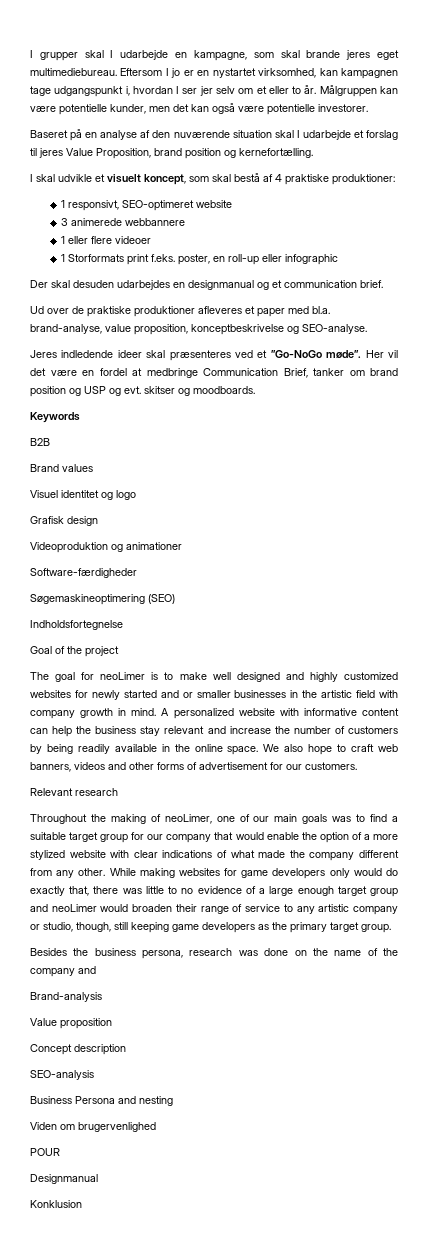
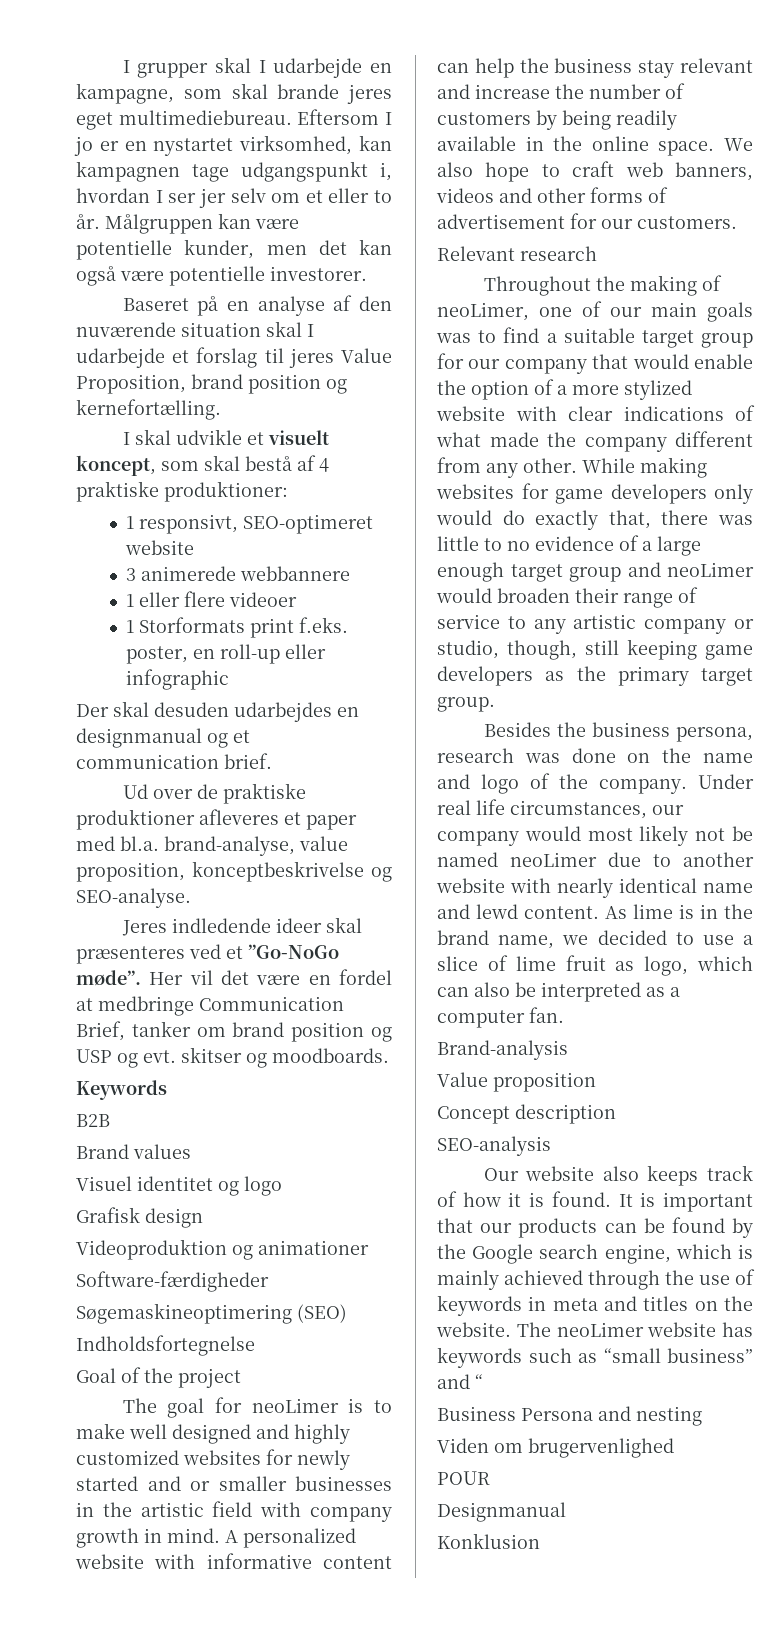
[367,948,399,956] [30,966,96,977] of the company and -> [437,773,754,794] [437,799,684,819] [437,825,753,846] [437,852,754,867] [436,878,753,898] [437,904,753,919] [437,930,753,949] [437,955,753,976] [437,982,680,1002] [437,1007,564,1028] and logo of the company. Under real life circumstances, our company would most likely not be named neoLimer due to another website with nearly identical name and lewd content. As lime is in the brand name, we decided to use a slice of lime fruit as logo, which can also be interpreted as a computer fan.
(94, 1075) none -> [483,1165,753,1186] [437,1191,753,1212] [437,1217,753,1238] [437,1244,753,1264] [437,1269,755,1290] [437,1295,753,1316] [436,1322,753,1337] [437,1347,753,1368] [437,1374,483,1389] // Our website also keeps track of how it is found. It is important that our products can be found by the Google search engine, which is mainly achieved through the use of keywords in meta and titles on the website. The neoLimer website has keywords such as “small business” and “

